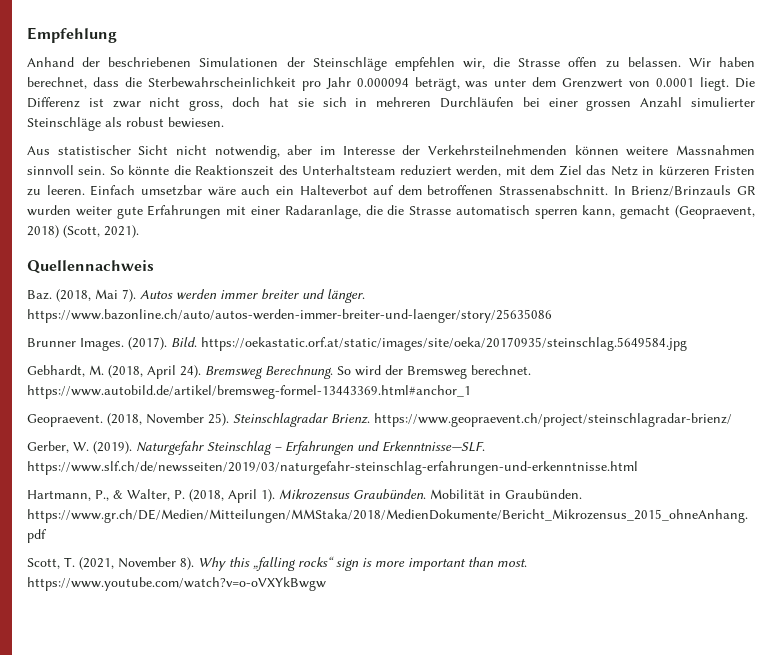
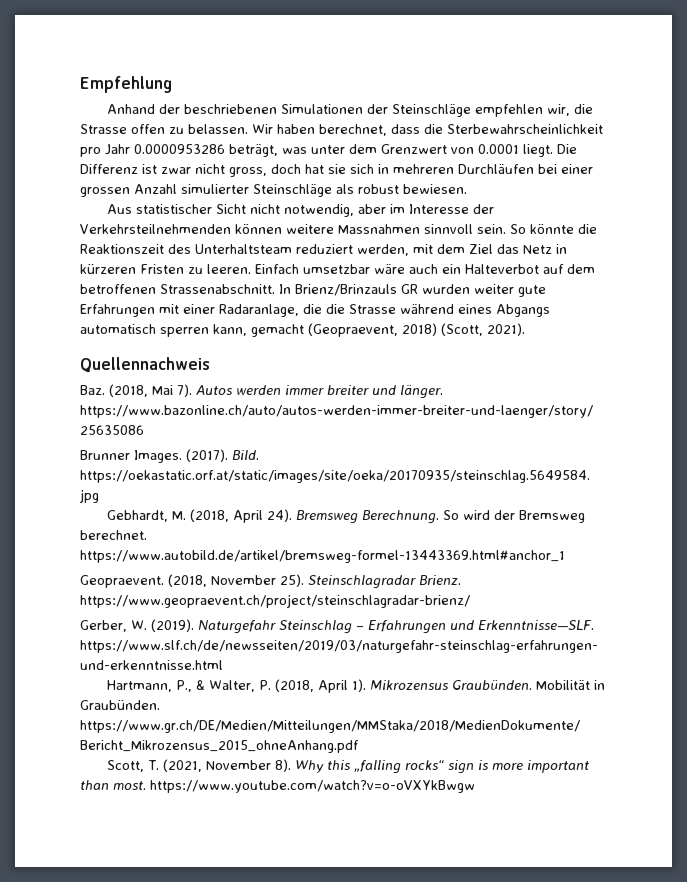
[356,78,409,87] 0.000094 -> [134,144,225,154] 0.0000953286
(452, 210) none -> [400,304,550,317] während eines Abgangs

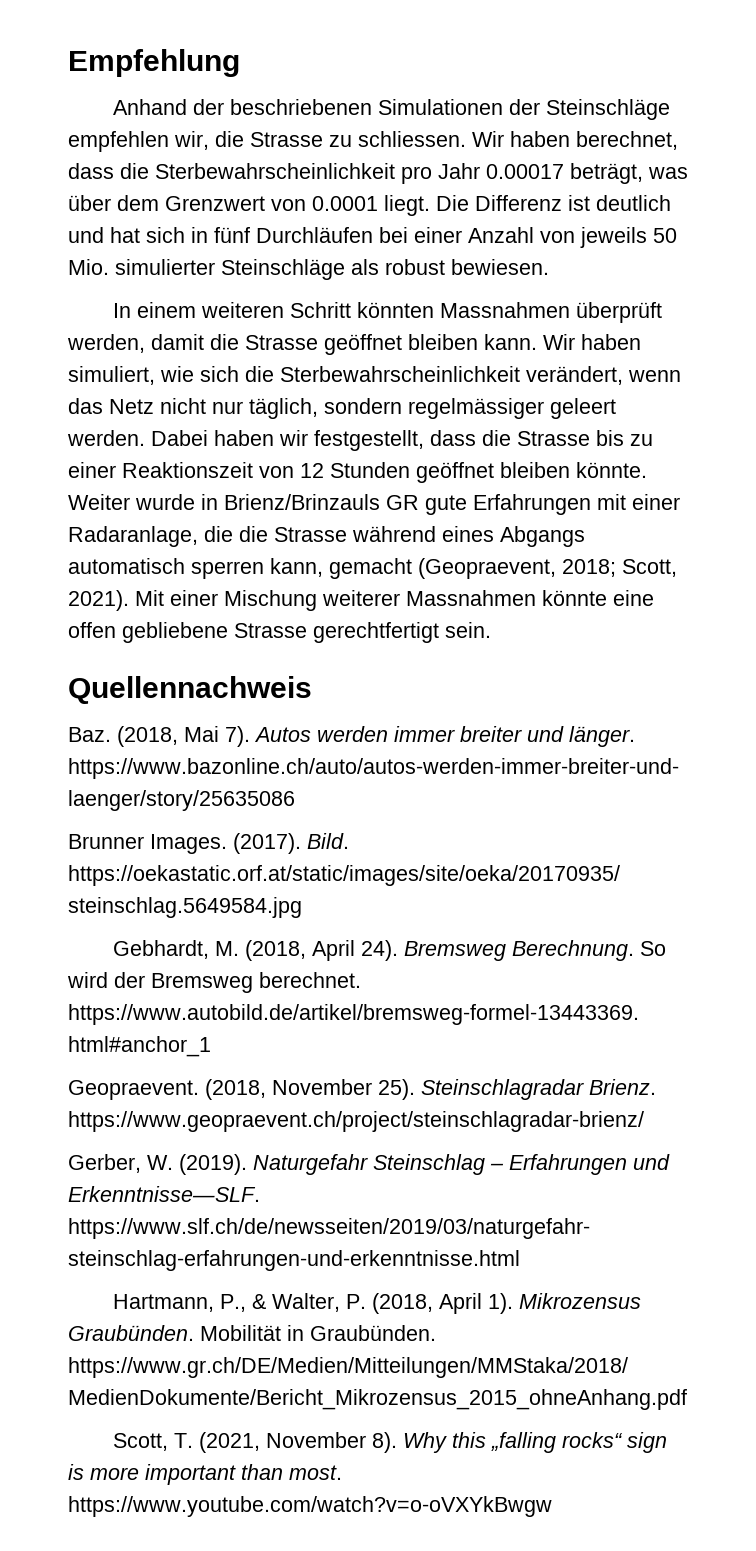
[131,124,248,134] offen zu belassen. -> [329,131,466,147] zu schliessen.
[134,144,225,154] 0.0000953286 -> [486,164,564,179] 0.00017
[311,145,345,154] unter -> [68,195,111,211] über
[161,164,346,177] zwar nicht gross, doch hat sie -> [596,195,671,211] [68,227,140,243] deutlich und hat
[393,164,454,174] mehreren -> [214,227,250,243] fünf
[80,184,177,197] grossen Anzahl -> [468,227,677,248] [68,259,109,275] Anzahl von jeweils 50 Mio.
[106,204,494,217] [80,223,597,234] [80,244,567,256] [80,264,595,274] [80,284,514,296] Aus statistischer Sicht nicht notwendig, aber im Interesse der Verkehrsteilnehmenden können weitere Massnahmen sinnvoll sein. So könnte die Reaktionszeit des Unterhaltsteam reduziert werden, mit dem Ziel das Netz in kürzeren Fristen zu leeren. Einfach umsetzbar wäre auch ein Halteverbot auf dem betroffenen Strassenabschnitt. In Brienz/Brinzauls GR wurden weiter -> [112,302,662,323] [67,334,641,355] [68,366,681,385] [68,398,616,419] [67,430,653,451] [68,462,647,483] [68,494,419,510] In einem weiteren Schritt könnten Massnahmen überprüft werden, damit die Strasse geöffnet bleiben kann. Wir haben simuliert, wie sich die Sterbewahrscheinlichkeit verändert, wenn das Netz nicht nur täglich, sondern regelmässiger geleert werden. Dabei haben wir festgestellt, dass die Strasse bis zu einer Reaktionszeit von 12 Stunden geöffnet bleiben könnte. Weiter wurde in Brienz/Brinzauls GR
[402,323,483,336] 2018) (Scott, -> [562,559,677,577] 2018; Scott,
(525, 329) none -> [135,590,654,611] [68,622,491,643] Mit einer Mischung weiterer Massnahmen könnte eine offen gebliebene Strasse gerechtfertigt sein.

